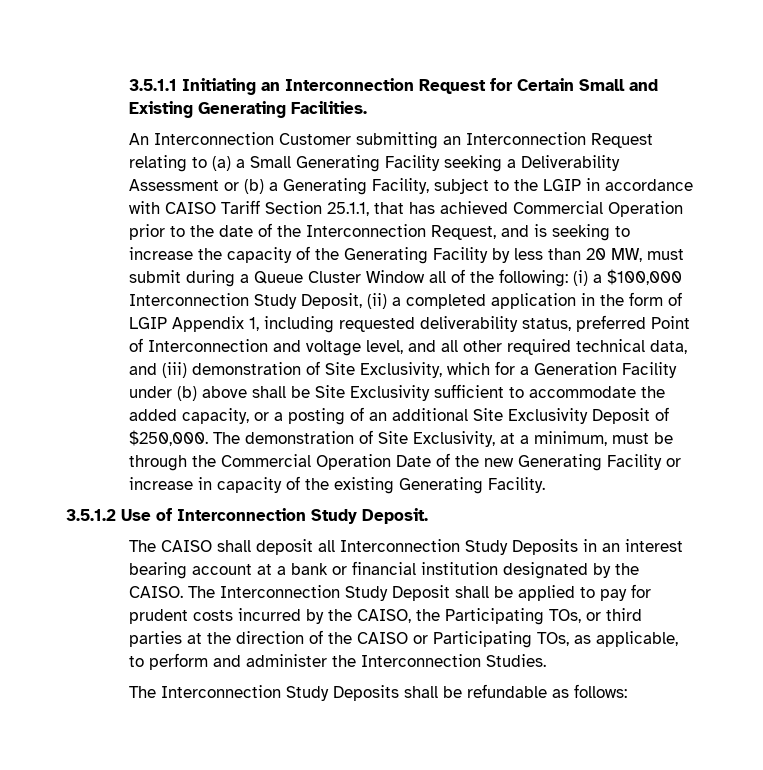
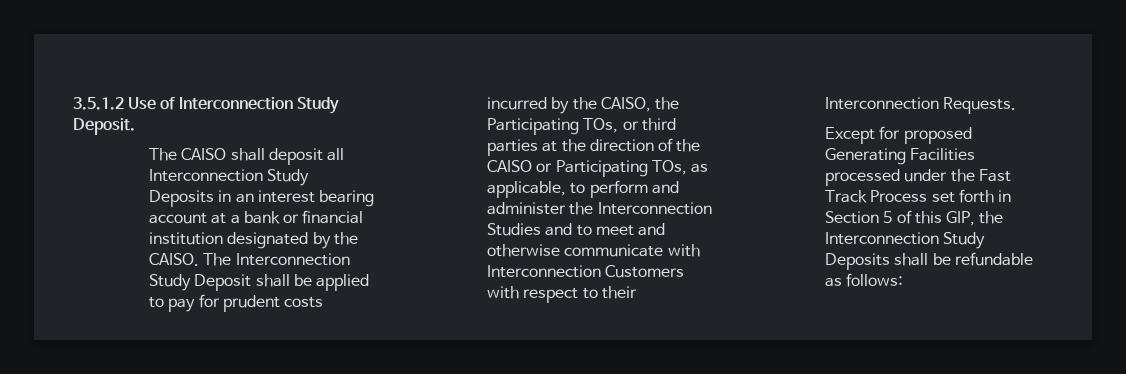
[129,78,659,95] [129,101,368,118] [129,132,654,149] [129,155,621,172] [129,178,694,195] [129,200,684,217] [129,223,631,241] [129,246,685,264] [129,269,683,287] [129,292,683,309] [129,315,691,333] [129,338,688,356] [129,361,678,378] [129,384,666,401] [129,407,670,425] [129,430,674,447] [129,453,682,471] [129,476,546,494] 3.5.1.1 Initiating an Interconnection Request for Certain Small and Existing Generating Facilities. // An Interconnection Customer submitting an Interconnection Request relating to (a) a Small Generating Facility seeking a Deliverability Assessment or (b) a Generating Facility, subject to the LGIP in accordance with CAISO Tariff Section 25.1.1, that has achieved Commercial Operation prior to the date of the Interconnection Request, and is seeking to increase the capacity of the Generating Facility by less than 20 MW, must submit during a Queue Cluster Window all of the following: (i) a $100,000 Interconnection Study Deposit, (ii) a completed application in the form of LGIP Appendix 1, including requested deliverability status, preferred Point of Interconnection and voltage level, and all other required technical data, and (iii) demonstration of Site Exclusivity, which for a Generation Facility under (b) above shall be Site Exclusivity sufficient to accommodate the added capacity, or a posting of an additional Site Exclusivity Deposit of $250,000. The demonstration of Site Exclusivity, at a minimum, must be through the Commercial Operation Date of the new Generating Facility or increase in capacity of the existing Generating Facility. // -> (73, 103) none
[486,654,547,667] [129,686,157,698] Studies. // The -> [487,223,665,236] [487,244,700,257] [487,265,685,278] [487,286,637,303] [825,97,1017,114] [825,126,972,144] [825,148,976,165] [825,169,1011,186] [825,189,1011,203] [825,210,1004,226] Studies and to meet and otherwise communicate with Interconnection Customers with respect to their Interconnection Requests. // Except for proposed Generating Facilities processed under the Fast Track Process set forth in Section 5 of this GIP, the

